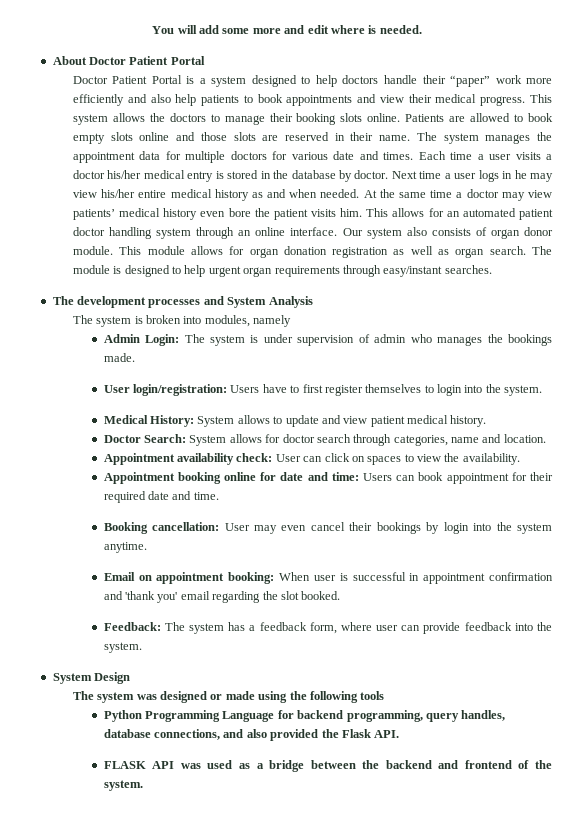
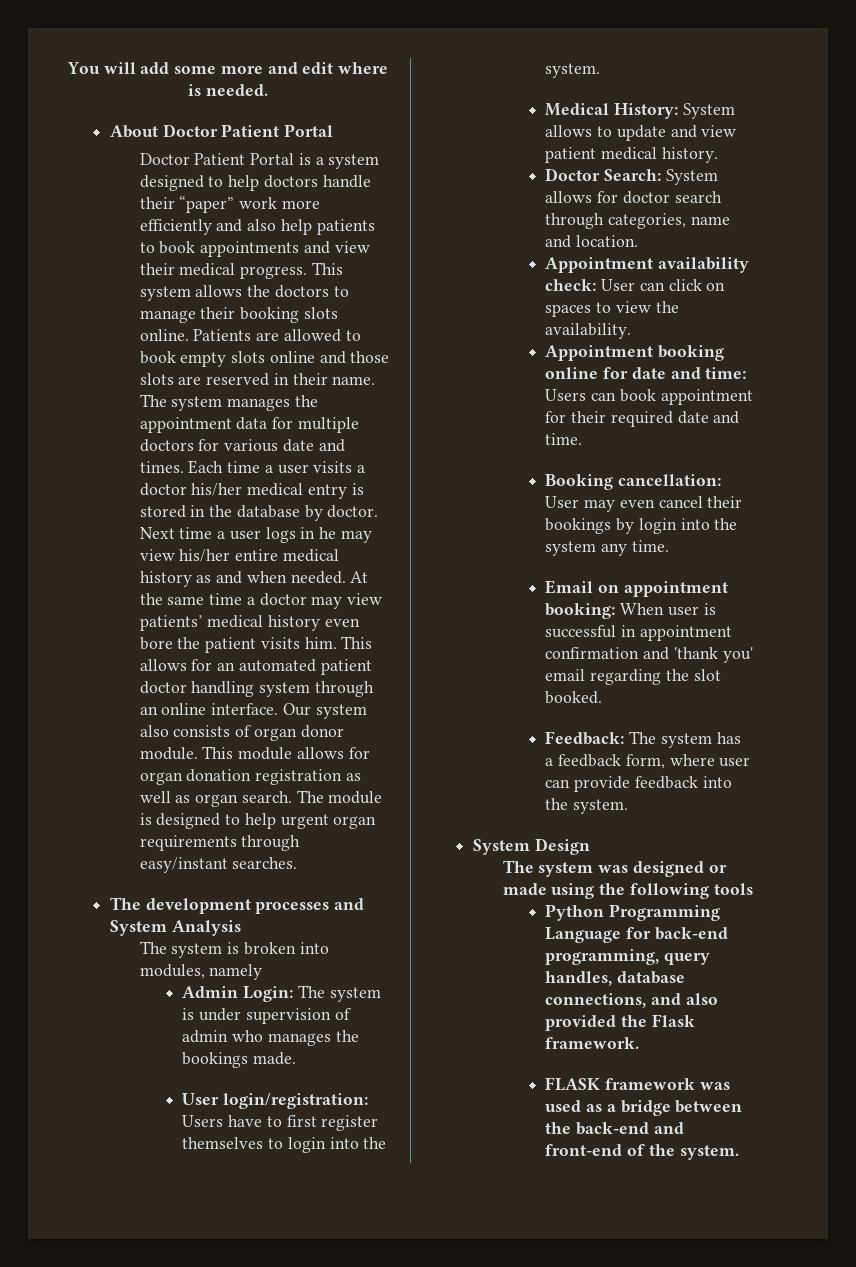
[103,542,147,553] anytime. -> [601,540,669,556] any time.
[297,710,344,719] backend -> [654,927,728,940] back-end
[374,730,400,738] API. -> [545,1037,640,1049] framework.
[152,761,175,769] API -> [605,1078,696,1090] framework
[385,760,512,769] backend and frontend -> [576,1122,684,1135] [545,1144,623,1156] back-end and front-end

